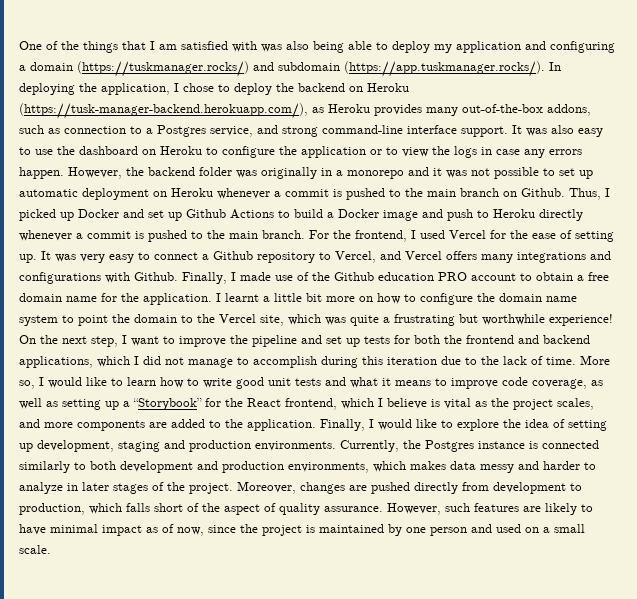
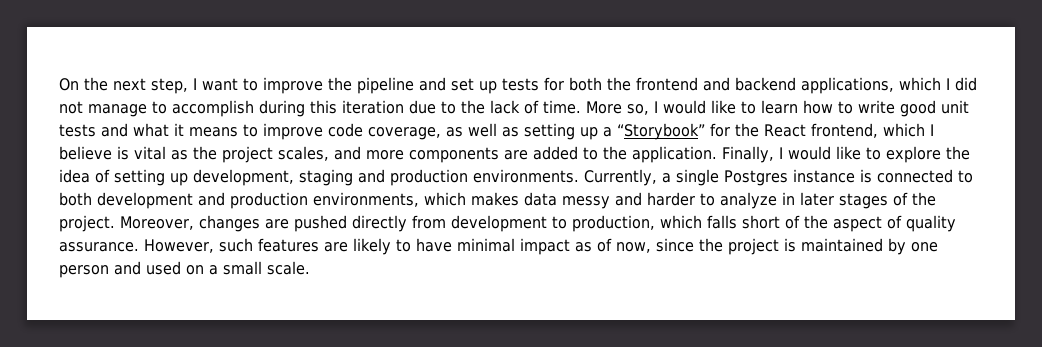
[19,41,615,53] [19,61,561,77] [19,83,409,95] [19,103,591,119] [19,125,603,137] [19,146,582,158] [19,167,593,179] [19,188,610,200] [19,209,583,221] [19,230,614,242] [19,251,611,263] [19,272,609,284] [19,293,577,305] [19,314,613,326] One of the things that I am satisfied with was also being able to deploy my application and configuring a domain (https://tuskmanager.rocks/) and subdomain (https://app.tuskmanager.rocks/). In deploying the application, I chose to deploy the backend on Heroku (https://tusk-manager-backend.herokuapp.com/), as Heroku provides many out-of-the-box addons, such as connection to a Postgres service, and strong command-line interface support. It was also easy to use the dashboard on Heroku to configure the application or to view the logs in case any errors happen. However, the backend folder was originally in a monorepo and it was not possible to set up automatic deployment on Heroku whenever a commit is pushed to the main branch on Github. Thus, I picked up Docker and set up Github Actions to build a Docker image and push to Heroku directly whenever a commit is pushed to the main branch. For the frontend, I used Vercel for the ease of setting up. It was very easy to connect a Github repository to Vercel, and Vercel offers many integrations and configurations with Github. Finally, I made use of the Github education PRO account to obtain a free domain name for the application. I learnt a little bit more on how to configure the domain name system to point the domain to the Vercel site, which was quite a frustrating but worthwhile experience! -> (59, 84) none
[403,440,421,449] the -> [662,169,719,186] a single
[19,461,70,473] similarly -> (953, 176) none

